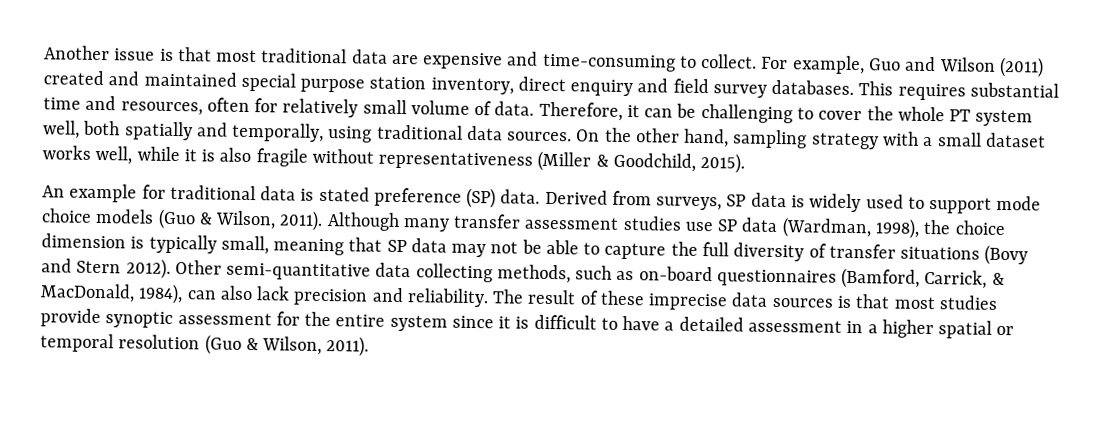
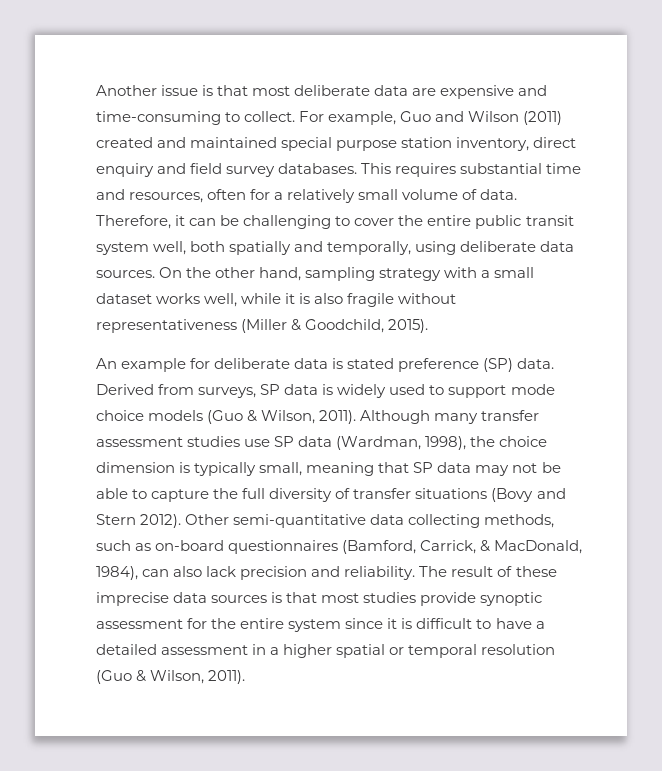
[261,48,348,64] traditional -> [294,85,371,96] deliberate
(279, 105) none -> [274,192,284,200] a
[897,106,972,122] whole PT -> [427,215,574,229] entire public transit
[376,124,463,140] traditional -> [460,241,537,252] deliberate
[169,184,256,201] traditional -> [214,358,291,369] deliberate

